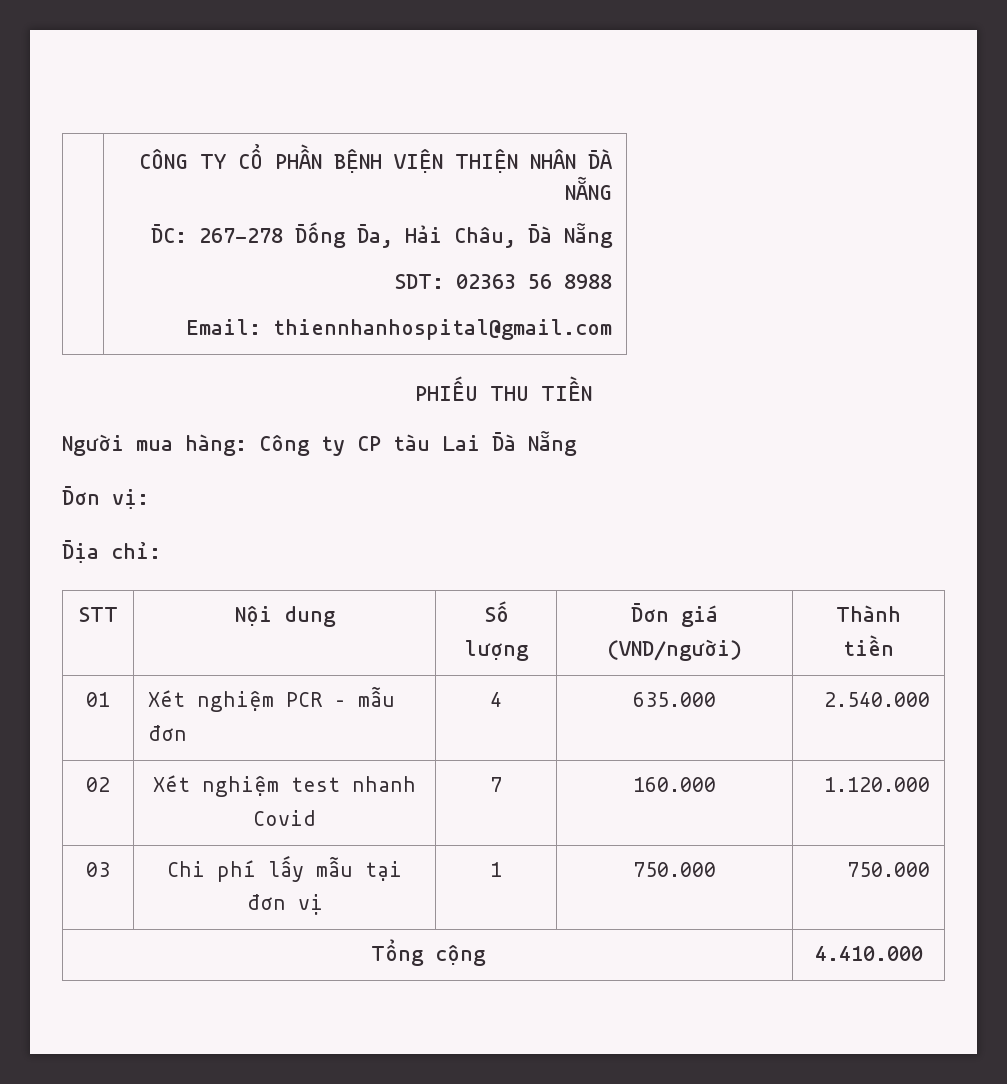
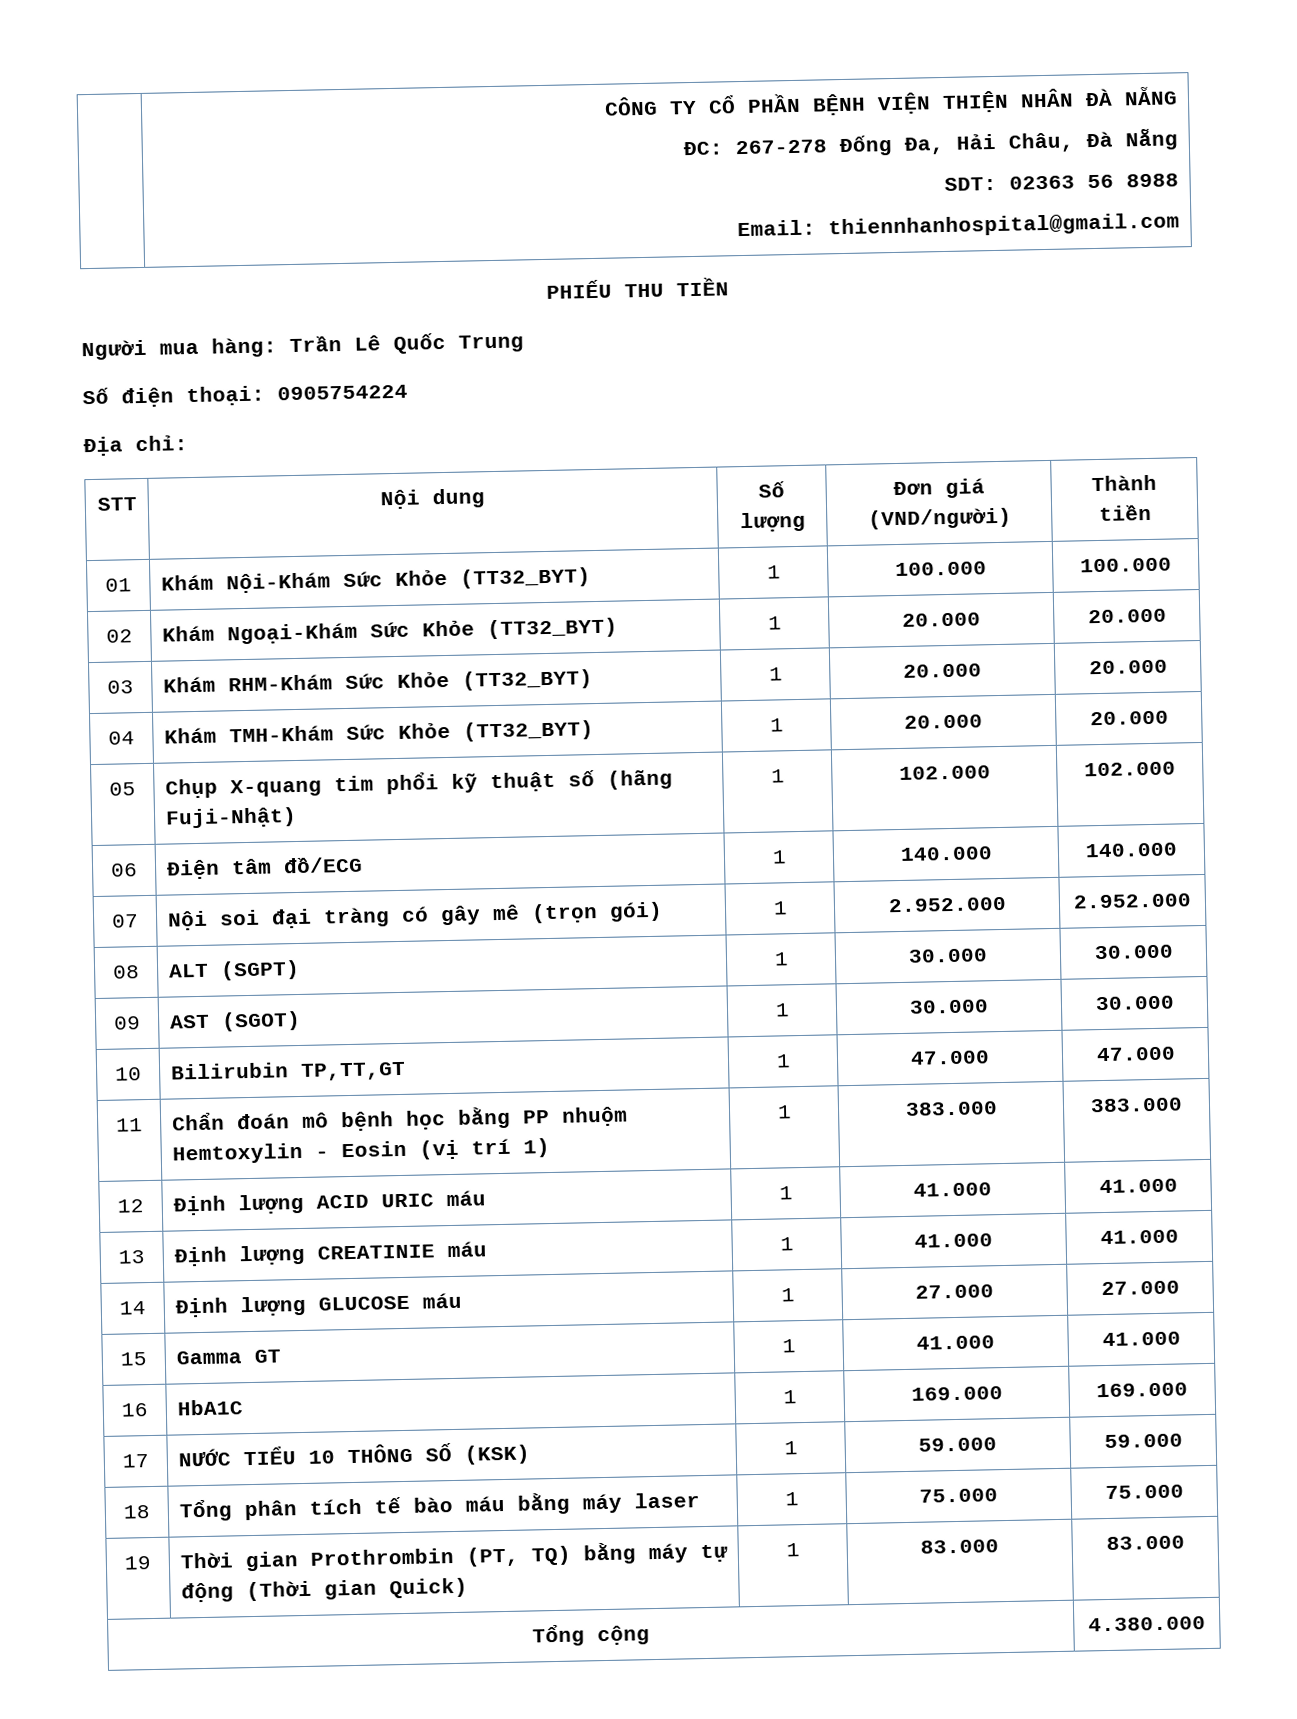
[259,431,577,456] [62,486,149,510] Công ty CP tàu Lai Đà Nẵng // Đơn vị: -> [289,332,524,354] [82,384,408,408] Trần Lê Quốc Trung // Số điện thoại: 0905754224
[148,686,396,712] [148,725,188,741] [490,692,502,707] [633,692,716,707] [823,692,930,707] [86,777,110,792] [153,775,416,797] [253,810,316,826] [490,777,502,792] [633,777,716,792] [823,777,930,792] [86,862,110,877] [167,855,402,882] [246,894,323,915] [490,862,502,877] [633,862,716,877] [846,862,930,877] Xét nghiệm PCR – mẫu đơn | 4 | 635.000 | 2.540.000 // 02 | Xét nghiệm test nhanh Covid | 7 | 160.000 | 1.120.000 // 03 | Chi phí lấy mẫu tại đơn vị | 1 | 750.000 | 750.000 -> [160,567,591,594] [766,565,781,579] [894,561,987,577] [1080,557,1172,573] [106,629,133,643] [161,617,618,645] [767,616,782,630] [902,612,981,627] [1087,608,1167,624] [107,680,134,694] [162,669,593,693] [768,667,783,681] [903,663,982,678] [1088,659,1168,675] [108,731,135,745] [163,720,594,744] [769,718,784,732] [904,714,983,729] [1089,710,1169,726] [109,782,136,796] [164,769,673,799] [164,807,297,829] [770,769,785,783] [898,765,991,781] [1084,761,1176,777] [110,863,138,877] [165,856,363,880] [771,850,787,864] [899,846,993,861] [1085,842,1178,858] [111,914,139,928] [166,901,663,931] [772,901,788,915] [887,896,1007,913] [1073,893,1192,909] [113,965,140,979] [167,959,300,981] [773,952,789,966] [908,948,988,963] [1093,944,1174,960] [114,1016,141,1030] [169,1010,301,1032] [774,1003,790,1017] [909,999,989,1014] [1094,995,1175,1011] [115,1067,142,1081] [169,1061,406,1081] [775,1054,791,1068] [910,1050,990,1065] [1095,1046,1176,1062] [116,1118,143,1132] [170,1105,628,1132] [171,1138,550,1165] [776,1105,792,1119] [904,1101,998,1116] [1090,1097,1183,1113] [117,1199,144,1213] [172,1190,486,1216] [778,1186,793,1200] [913,1182,992,1197] [1098,1178,1178,1194] [118,1250,145,1264] [173,1241,487,1267] [779,1237,794,1251] [914,1233,993,1248] [1099,1229,1179,1245] [119,1301,146,1315] [174,1292,462,1318] [780,1288,795,1302] [915,1284,994,1299] [1100,1280,1180,1296] [120,1352,147,1366] [175,1349,281,1365] [781,1339,796,1353] [916,1335,995,1350] [1101,1331,1181,1347] [121,1403,148,1417] [176,1399,243,1416] [782,1390,797,1404] [910,1386,1003,1401] [1096,1382,1188,1398] [122,1454,149,1468] [177,1443,530,1467] [783,1441,798,1455] [918,1437,997,1452] [1103,1433,1183,1449] [123,1505,151,1519] [178,1491,700,1522] [784,1492,799,1506] [919,1488,998,1503] [1104,1484,1184,1500] [124,1556,152,1570] [179,1541,728,1572] [180,1577,468,1603] [785,1543,800,1557] [920,1539,999,1554] [1105,1535,1185,1551] Khám Nội-Khám Sức Khỏe (TT32_BYT) | 1 | 100.000 | 100.000 // 02 | Khám Ngoại-Khám Sức Khỏe (TT32_BYT) | 1 | 20.000 | 20.000 // 03 | Khám RHM-Khám Sức Khỏe (TT32_BYT) | 1 | 20.000 | 20.000 // 04 | Khám TMH-Khám Sức Khỏe (TT32_BYT) | 1 | 20.000 | 20.000 // 05 | Chụp X-quang tim phổi kỹ thuật số (hãng Fuji-Nhật) | 1 | 102.000 | 102.000 // 06 | Điện tâm đồ/ECG | 1 | 140.000 | 140.000 // 07 | Nội soi đại tràng có gây mê (trọn gói) | 1 | 2.952.000 | 2.952.000 // 08 | ALT (SGPT) | 1 | 30.000 | 30.000 // 09 | AST (SGOT) | 1 | 30.000 | 30.000 // 10 | Bilirubin TP,TT,GT | 1 | 47.000 | 47.000 // 11 | Chẩn đoán mô bệnh học bằng PP nhuộm Hemtoxylin - Eosin (vị trí 1) | 1 | 383.000 | 383.000 // 12 | Định lượng ACID URIC máu | 1 | 41.000 | 41.000 // 13 | Định lượng CREATINIE máu | 1 | 41.000 | 41.000 // 14 | Định lượng GLUCOSE máu | 1 | 27.000 | 27.000 // 15 | Gamma GT | 1 | 41.000 | 41.000 // 16 | HbA1C | 1 | 169.000 | 169.000 // 17 | NƯỚC TIỂU 10 THÔNG SỐ (KSK) | 1 | 59.000 | 59.000 // 18 | Tổng phân tích tế bào máu bằng máy laser | 1 | 75.000 | 75.000 // 19 | Thời gian Prothrombin (PT, TQ) bằng máy tự động (Thời gian Quick) | 1 | 83.000 | 83.000
[814,946,923,961] 4.410.000 -> [1088,1616,1206,1632] 4.380.000

